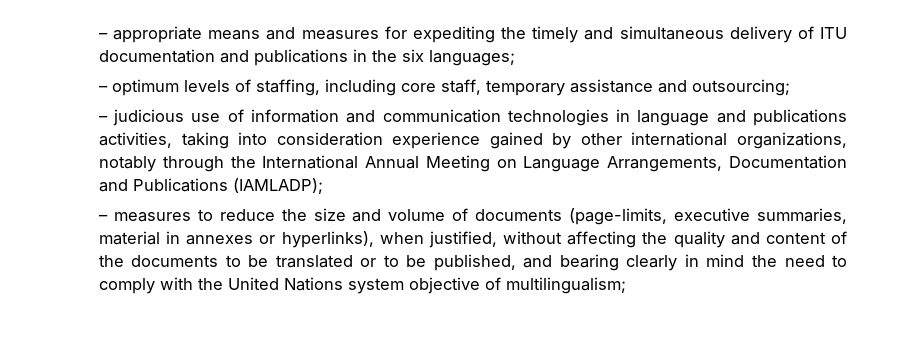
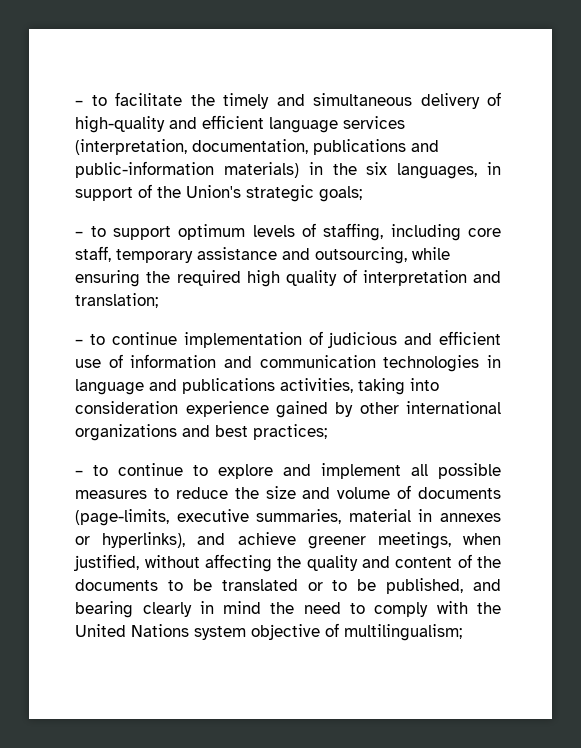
[98,26,495,43] – appropriate means and measures for expediting -> [75,92,183,106] – to facilitate
[820,27,847,39] [98,49,515,66] [98,86,108,92] ITU documentation and publications in the six languages; // – -> [75,115,406,133] [75,139,440,155] [75,161,501,179] [75,184,363,202] [75,226,171,240] high-quality and efficient language services (interpretation, documentation, publications and public-information materials) in the six languages, in support of the Union's strategic goals; // – to support
[691,79,790,96] [98,109,185,126] outsourcing; // – judicious -> [315,247,451,264] [75,269,501,287] [75,293,159,308] [75,331,502,348] outsourcing, while ensuring the required high quality of interpretation and translation; // – to continue implementation of judicious and efficient
[736,132,847,149] [98,155,847,172] [98,178,323,194] [98,215,108,221] organizations, notably through the International Annual Meeting on Language Arrangements, Documentation and Publications (IAMLADP); // – -> [75,424,328,441] [75,463,502,479] organizations and best practices; // – to continue to explore and implement all possible
(374, 239) none -> [197,532,451,549] and achieve greener meetings,

